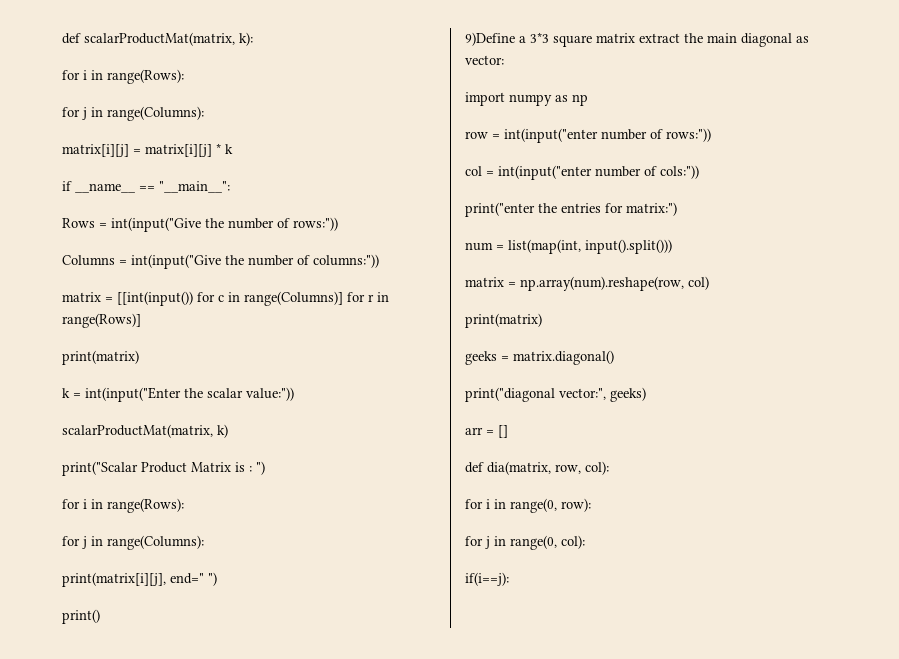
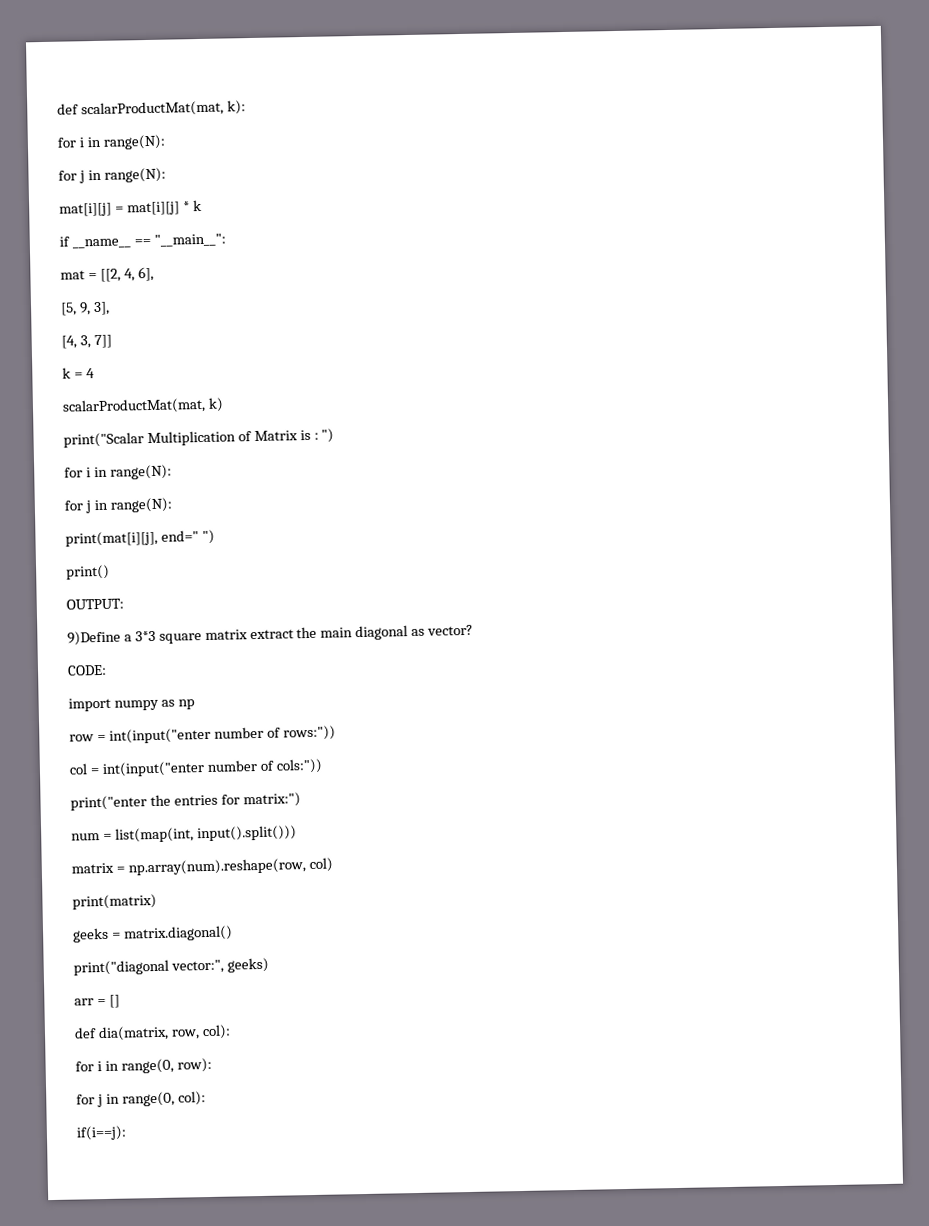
[62,32,235,46] def scalarProductMat(matrix, -> [57,100,224,118] def scalarProductMat(mat,
[107,69,184,84] [62,106,204,121] [62,144,212,157] range(Rows): // for j in range(Columns): // matrix[i][j] = matrix[i][j] -> [102,134,166,150] [58,167,166,184] [59,201,180,217] range(N): // for j in range(N): // mat[i][j] = mat[i][j]
[62,217,338,232] [62,254,379,269] [62,291,389,306] [62,313,141,328] [62,350,139,365] [62,387,294,402] [62,424,213,438] Rows = int(input("Give the number of rows:")) // Columns = int(input("Give the number of columns:")) // matrix = [[int(input()) for c in range(Columns)] for r in range(Rows)] // print(matrix) // k = int(input("Enter the scalar value:")) // scalarProductMat(matrix, -> [60,266,154,282] [60,301,110,316] [61,334,112,349] [62,367,95,379] [62,397,206,415] mat = [[2, 4, 6], // [5, 9, 3], // [4, 3, 7]] // k = 4 // scalarProductMat(mat,
[141,462,187,473] Product -> [146,430,252,447] Multiplication of
[107,498,184,513] [62,535,204,550] [62,572,166,587] range(Rows): // for j in range(Columns): // print(matrix[i][j], -> [109,464,172,480] [64,497,172,514] [65,530,158,547] range(N): // for j in range(N): // print(mat[i][j],
(100, 616) none -> [66,598,124,610] // OUTPUT:
[465,55,504,65] vector: -> [427,624,474,636] [67,664,107,676] vector? // CODE:

